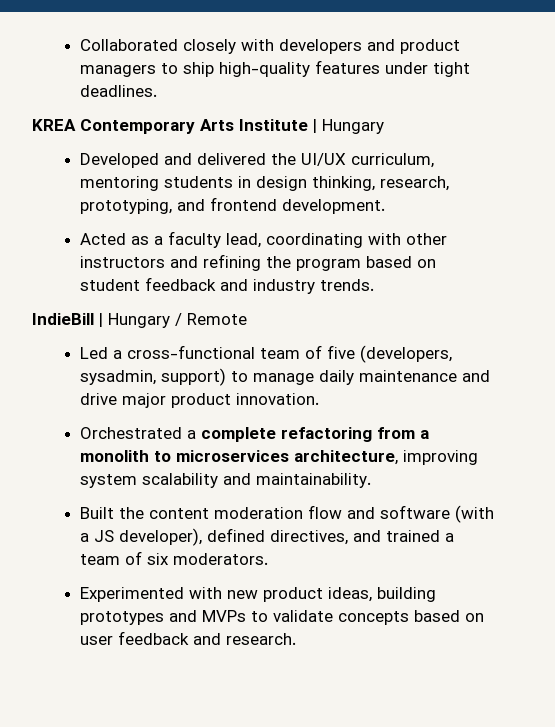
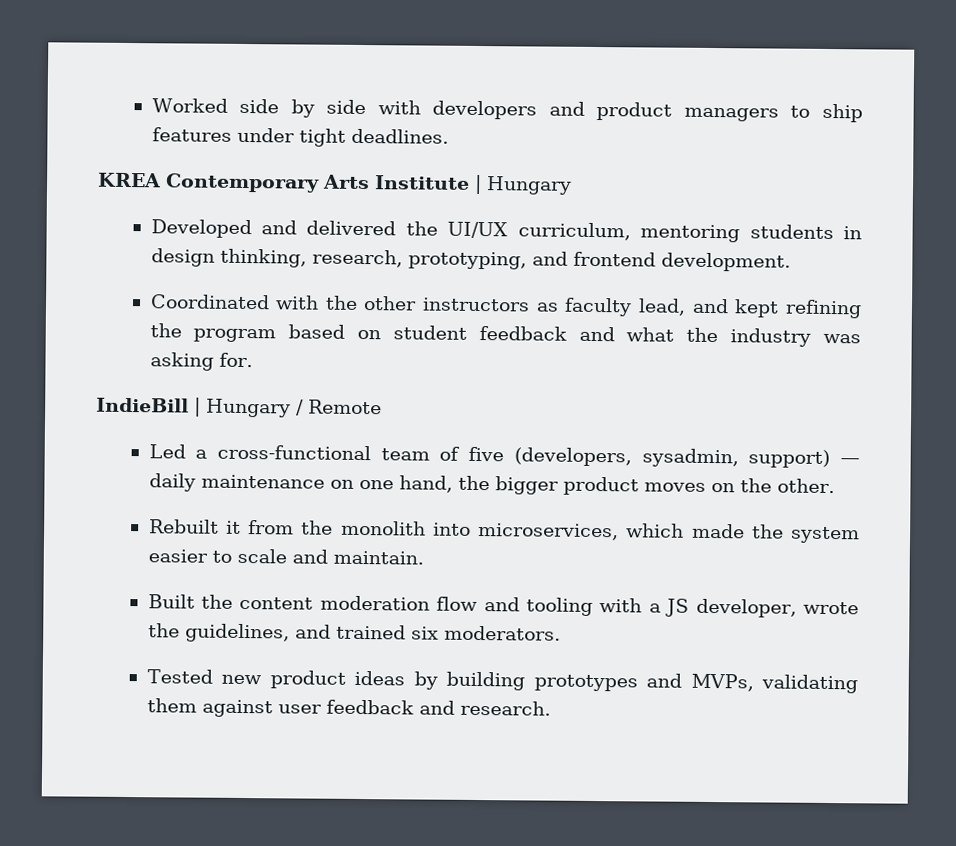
[79,39,236,54] Collaborated closely -> [151,98,367,118] Worked side by side
[218,62,310,77] high-quality -> (863, 113) none
[79,231,447,248] [79,256,198,268] Acted as a faculty lead, coordinating with other instructors and -> [149,294,780,318] Coordinated with the other instructors as faculty lead, and kept
[252,279,374,294] industry trends. -> [626,327,861,347] [149,352,253,371] what the industry was asking for.
[230,370,490,385] [79,393,319,408] [79,427,429,442] [79,450,478,465] [79,473,371,488] to manage daily maintenance and drive major product innovation. // Orchestrated a complete refactoring from a monolith to microservices architecture, improving system scalability and maintainability. -> [839,458,860,465] [148,473,835,496] [148,519,860,544] [147,548,424,565] — daily maintenance on one hand, the bigger product moves on the other. // Rebuilt it from the monolith into microservices, which made the system easier to scale and maintain.
[379,505,494,523] [79,528,454,546] [79,551,268,565] [79,587,436,602] [79,610,484,625] software (with a JS developer), defined directives, and trained a team of six moderators. // Experimented with new product ideas, building prototypes and MVPs to validate concepts based on -> [525,597,859,618] [147,623,561,643] [146,669,859,694] [146,698,273,718] tooling with a JS developer, wrote the guidelines, and trained six moderators. // Tested new product ideas by building prototypes and MVPs, validating them against

